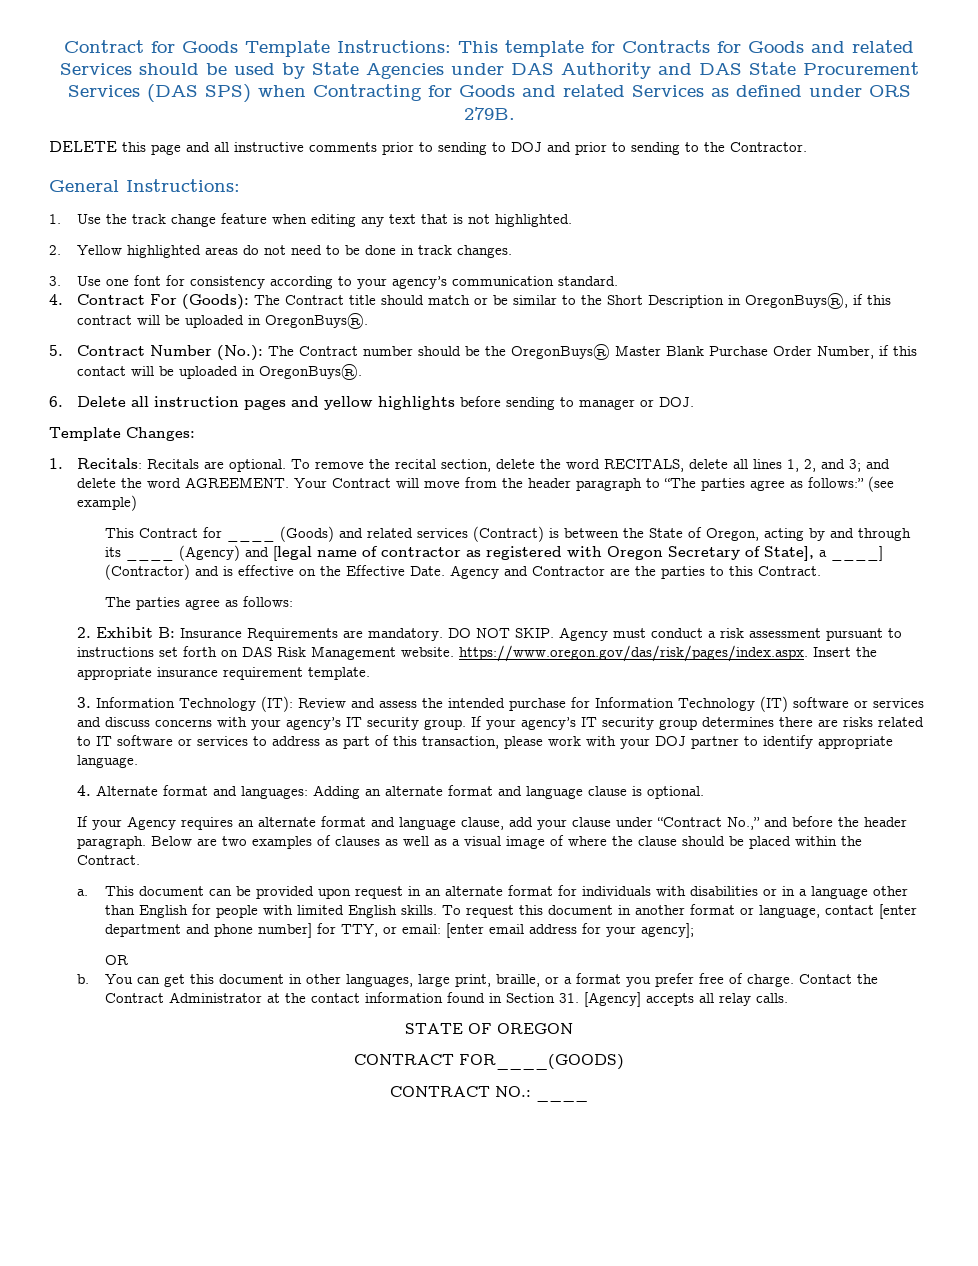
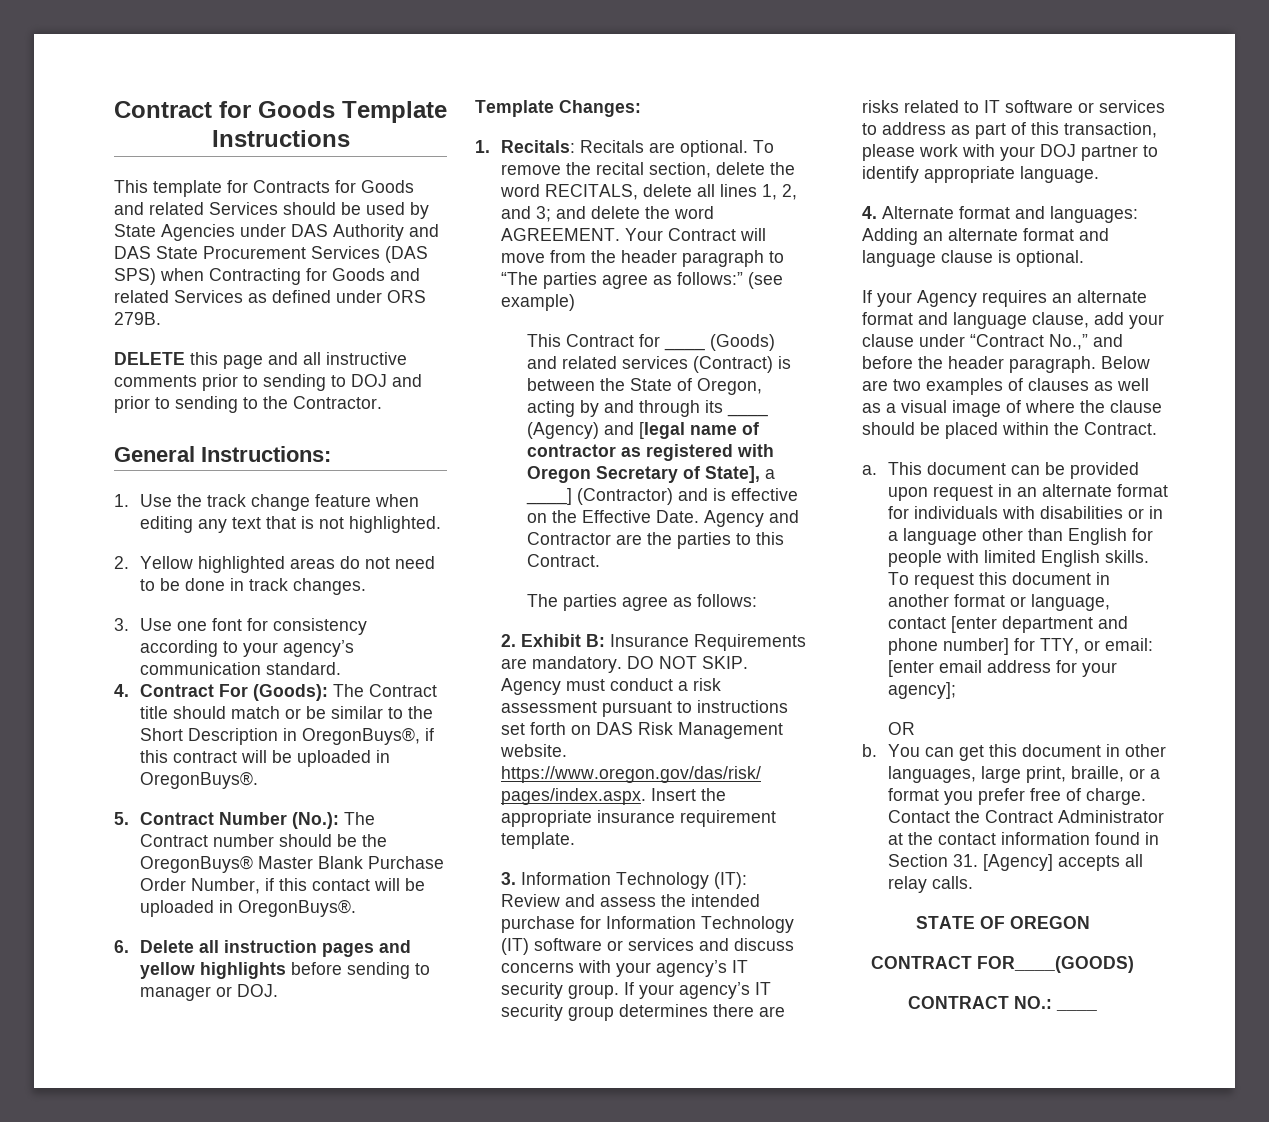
[337,40,451,53] Instructions: -> [211,130,350,147] Instructions //

